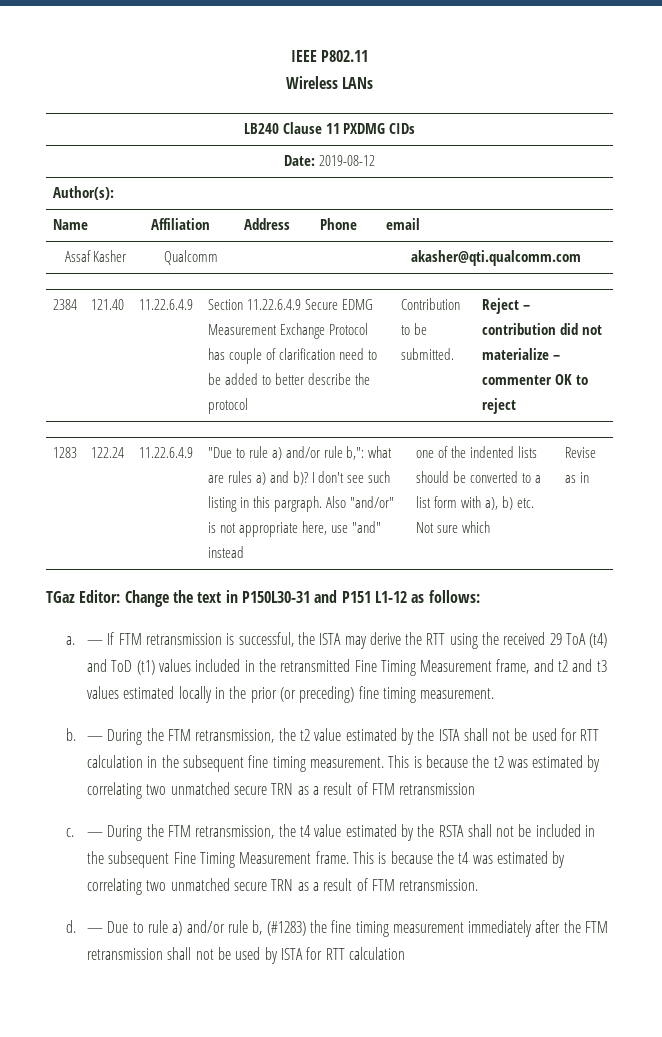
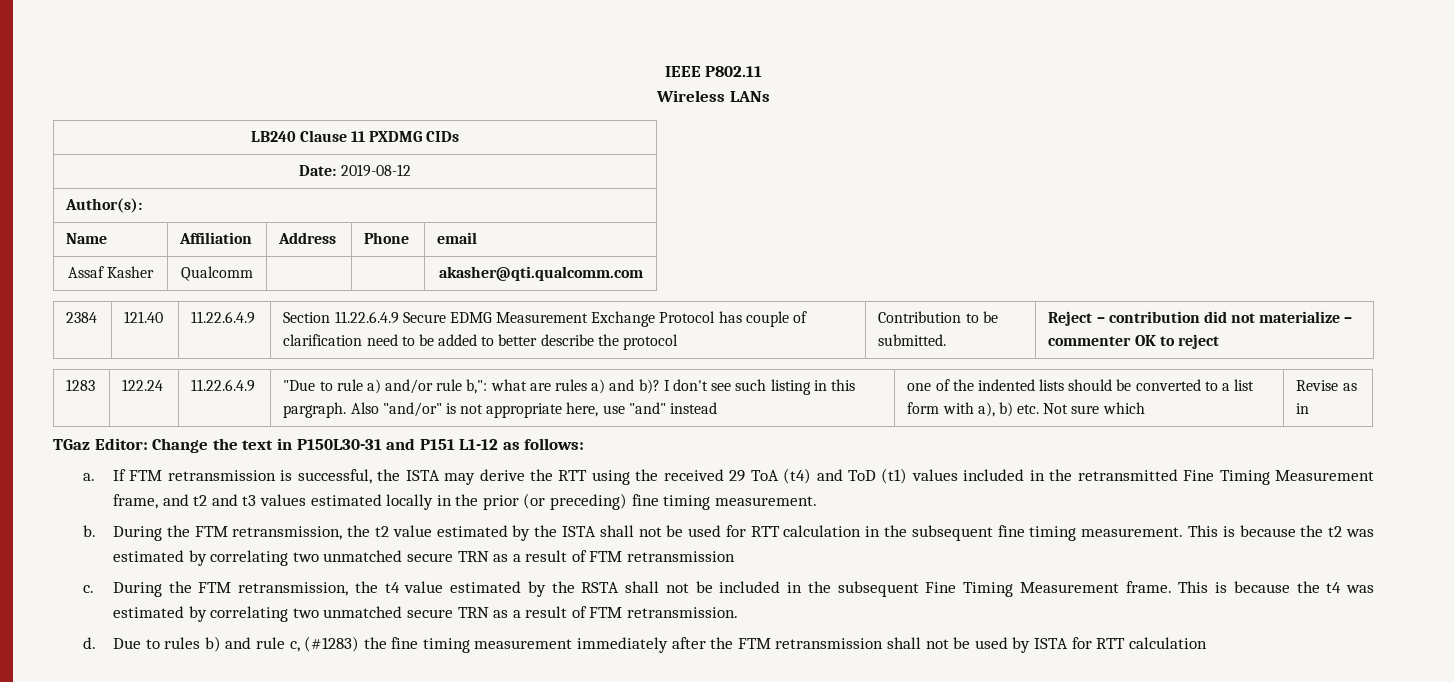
[86,640,103,645] — -> (95, 477) none
[86,736,103,741] — -> (96, 531) none
[86,832,103,837] — -> (94, 589) none
[86,928,103,933] — -> (96, 643) none
[147,920,263,936] rule a) and/or rule b, -> [164,636,300,652] rules b) and rule c,

